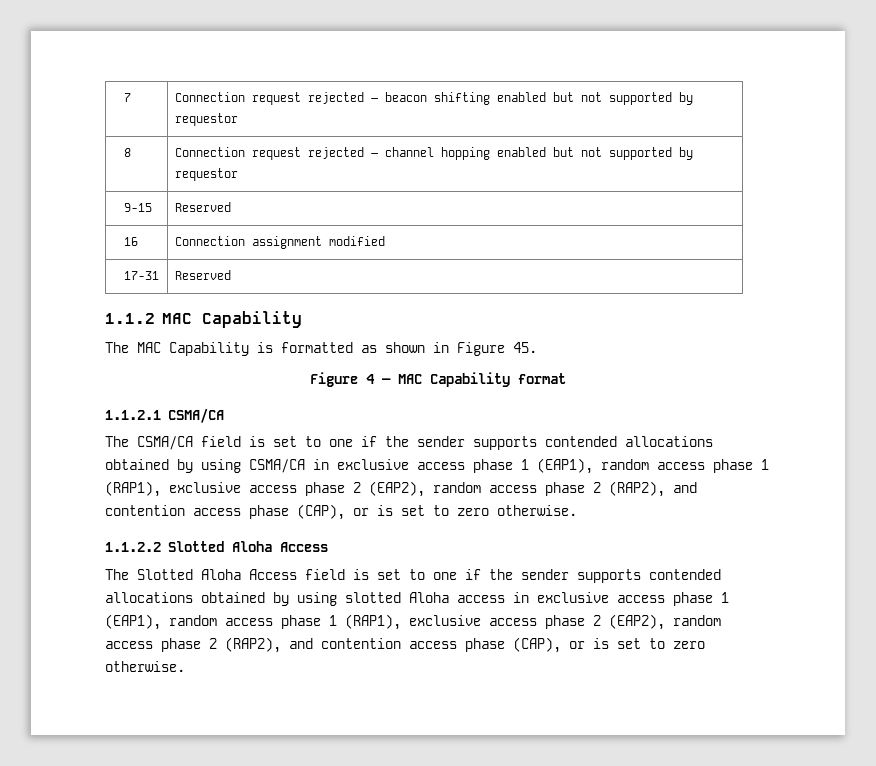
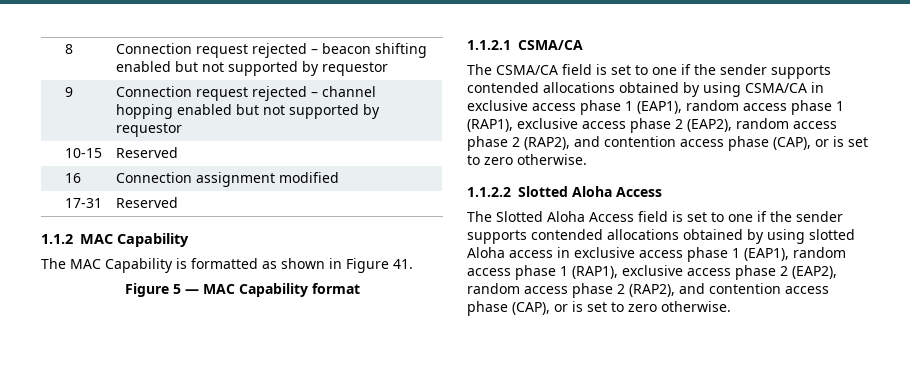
[123,93,131,102] 7 -> [64,44,73,54] 8
[123,148,131,157] 8 -> [64,87,73,97] 9
[123,203,152,212] 9-15 -> [64,148,102,158] 10-15
[513,342,537,353] [310,372,375,387] 45. // Figure 4 -> [393,259,413,269] [124,283,181,297] 41. // Figure 5

